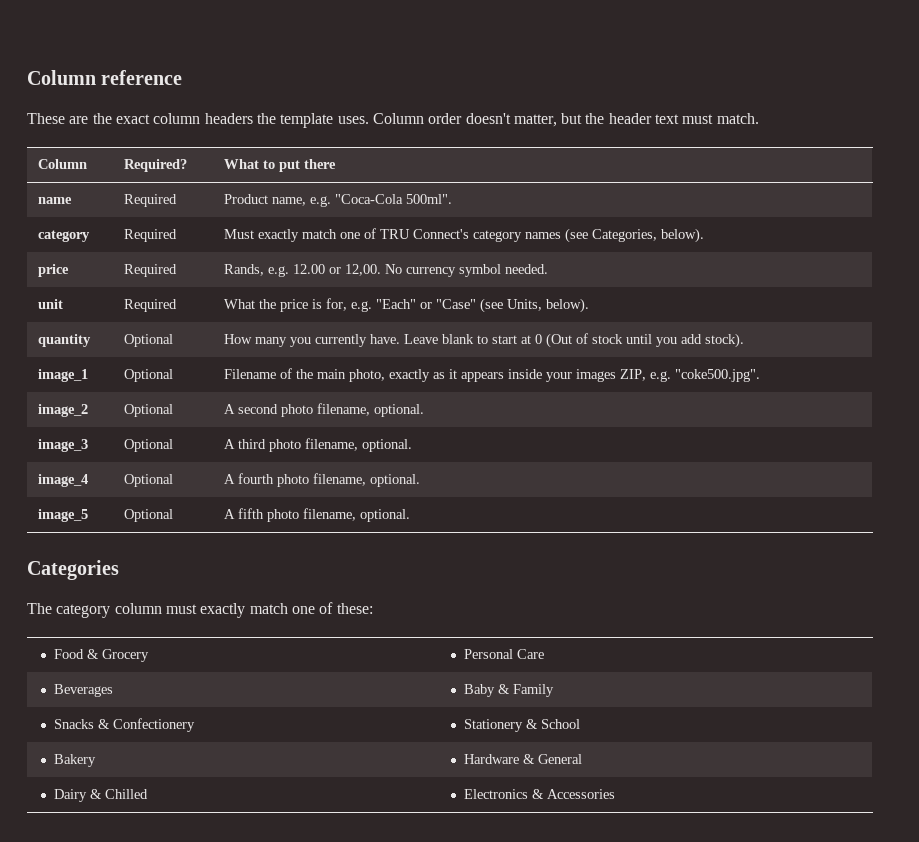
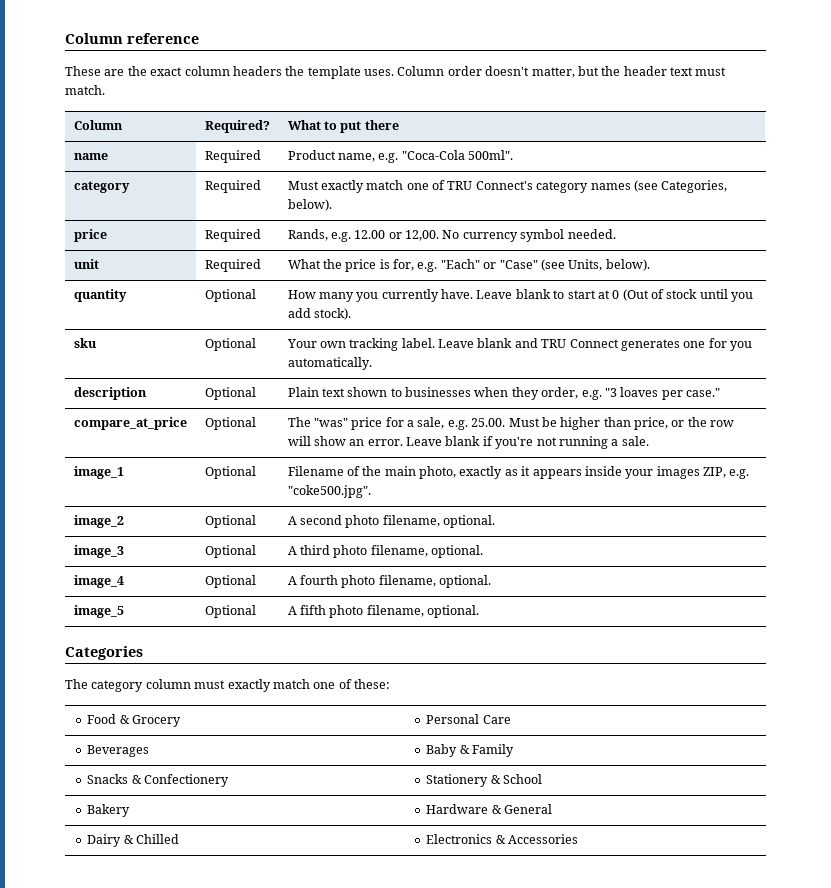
(745, 340) none -> [73,338,97,348] [204,338,256,351] [286,338,753,351] [287,357,372,370] [73,387,147,400] [204,387,256,400] [287,387,721,400] [73,417,187,430] [204,417,256,430] [287,417,735,430] [287,436,649,449] // sku | Optional | Your own tracking label. Leave blank and TRU Connect generates one for you automatically. // description | Optional | Plain text shown to businesses when they order, e.g. "3 loaves per case." // compare_at_price | Optional | The "was" price for a sale, e.g. 25.00. Must be higher than price, or the row will show an error. Leave blank if you're not running a sale.

